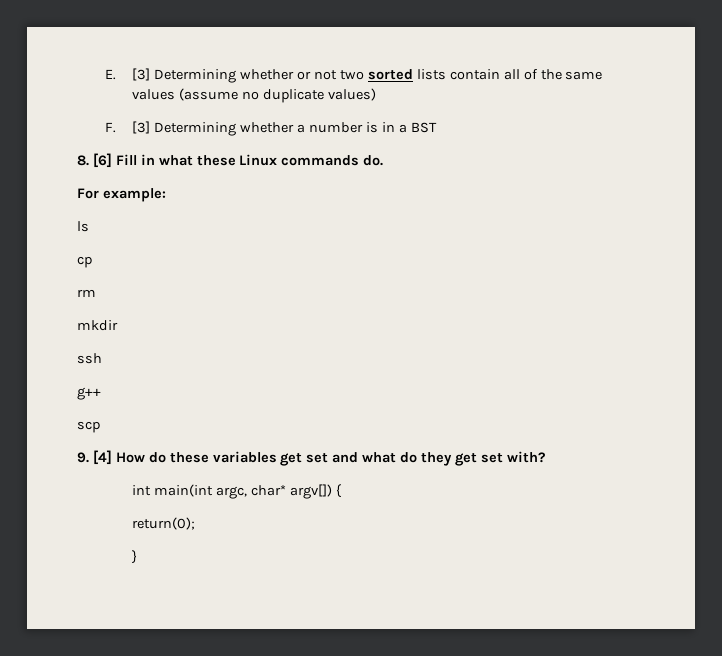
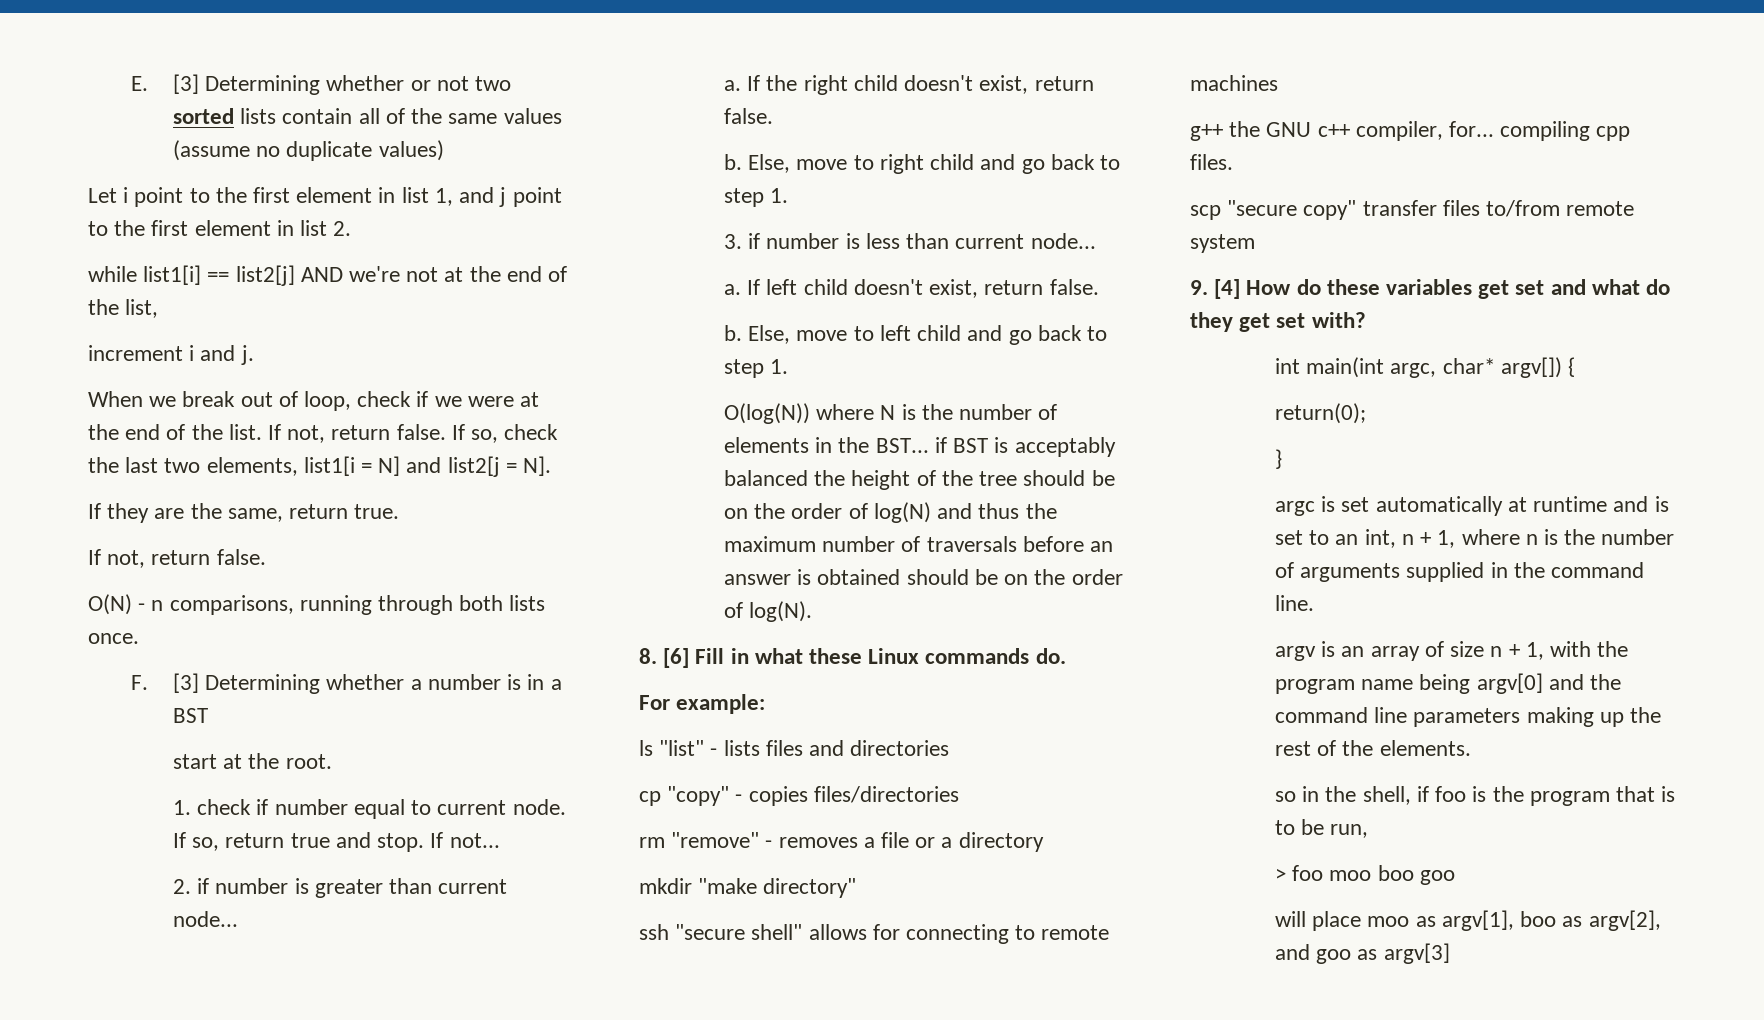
(377, 94) none -> [88,187,562,207] [88,220,352,236] [88,265,568,286] [88,299,159,318] [88,345,254,365] [88,391,540,411] [88,424,559,443] [88,456,552,477] [88,503,400,523] [88,549,266,568] [88,594,546,615] [88,633,139,644] // Let i point to the first element in list 1, and j point to the first element in list 2. // while list1[i] == list2[j] AND we're not at the end of the list, // increment i and j. // When we break out of loop, check if we were at the end of the list. If not, return false. If so, check the last two elements, list1[i = N] and list2[j = N]. // If they are the same, return true. // If not, return false. // O(N) - n comparisons, running through both lists once.
(437, 127) none -> [173,753,332,769] [173,799,566,819] [173,832,500,852] [173,878,508,898] [173,911,239,927] [724,75,1094,95] [724,108,774,124] [724,154,1120,174] [724,188,789,207] [724,233,1096,249] [724,279,1099,298] [724,325,1107,345] [724,359,789,378] [724,403,1058,424] [724,437,1116,457] [724,470,1115,490] [724,502,1057,523] [724,536,1114,552] [724,569,1123,585] [724,601,813,622] // start at the root. // 1. check if number equal to current node. If so, return true and stop. If not... // 2. if number is greater than current node... // a. If the right child doesn't exist, return false. // b. Else, move to right child and go back to step 1. // 3. if number is less than current node... // a. If left child doesn't exist, return false. // b. Else, move to left child and go back to step 1. // O(log(N)) where N is the number of elements in the BST... if BST is acceptably balanced the height of the tree should be on the order of log(N) and thus the maximum number of traversals before an answer is obtained should be on the order of log(N).
[77,256,92,268] [77,289,96,297] // cp // rm -> [659,740,950,756] [639,786,959,806] [639,832,1044,852] "list" - lists files and directories // cp "copy" - copies files/directories // rm "remove" - removes a file or a directory
(118, 325) none -> [698,878,857,898] "make directory"
[77,387,101,400] [77,421,100,433] // g++ // scp -> [675,924,1110,944] [1190,75,1278,91] [1190,121,1631,141] [1190,154,1233,170] [1190,200,1635,220] [1190,234,1255,253] "secure shell" allows for connecting to remote machines // g++ the GNU c++ compiler, for... compiling cpp files. // scp "secure copy" transfer files to/from remote system
(138, 557) none -> [1275,496,1669,516] [1275,529,1675,548] [1275,562,1645,582] [1275,595,1315,611] [1275,641,1629,661] [1275,673,1622,694] [1275,707,1662,727] [1275,740,1471,756] [1275,786,1676,806] [1275,819,1369,838] [1275,865,1455,885] [1275,910,1661,931] [1275,943,1450,964] // argc is set automatically at runtime and is set to an int, n + 1, where n is the number of arguments supplied in the command line. // argv is an array of size n + 1, with the program name being argv[0] and the command line parameters making up the rest of the elements. // so in the shell, if foo is the program that is to be run, // > foo moo boo goo // will place moo as argv[1], boo as argv[2], and goo as argv[3]

